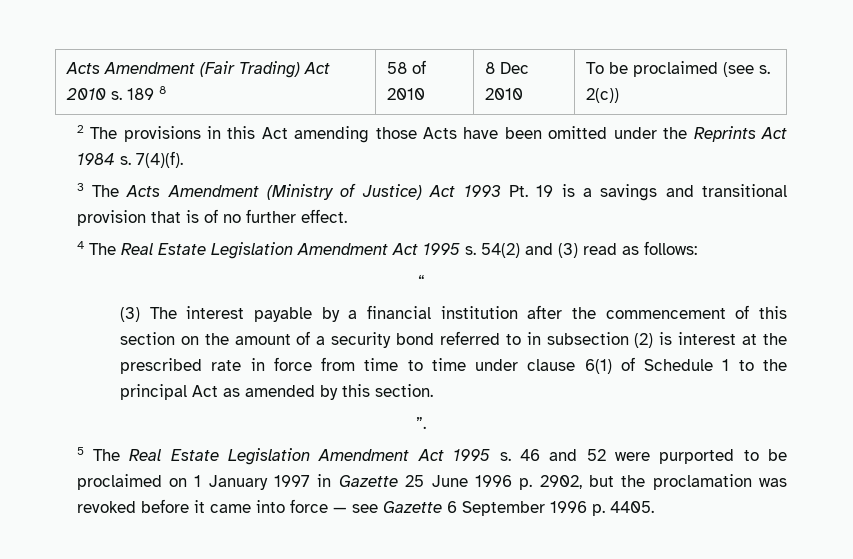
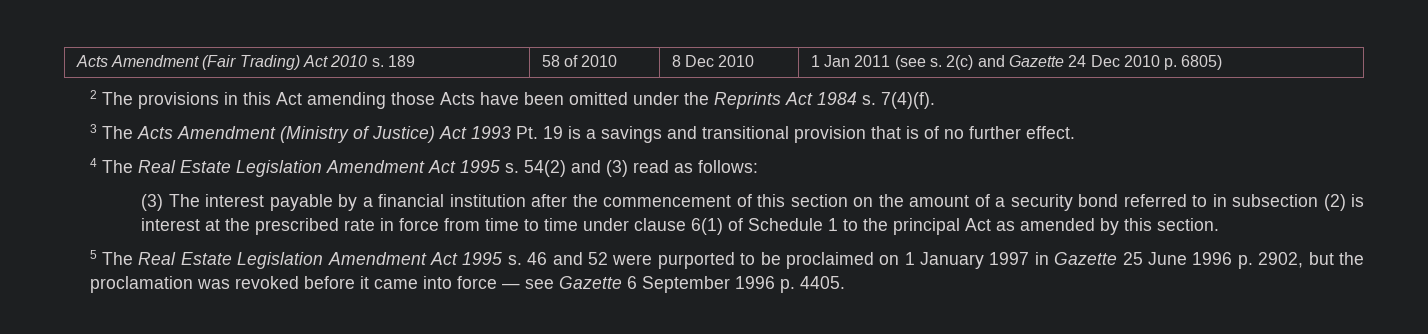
[158,86,166,94] 8 -> (415, 61) none
[585,61,770,77] [585,88,619,103] To be proclaimed (see s. 2(c)) -> [810,55,1223,70] 1 Jan 2011 (see s. 2(c) and Gazette 24 Dec 2010 p. 6805)
[417,275,425,287] // “ -> (758, 166) none
[416,417,426,429] // ”. -> (1220, 224) none

